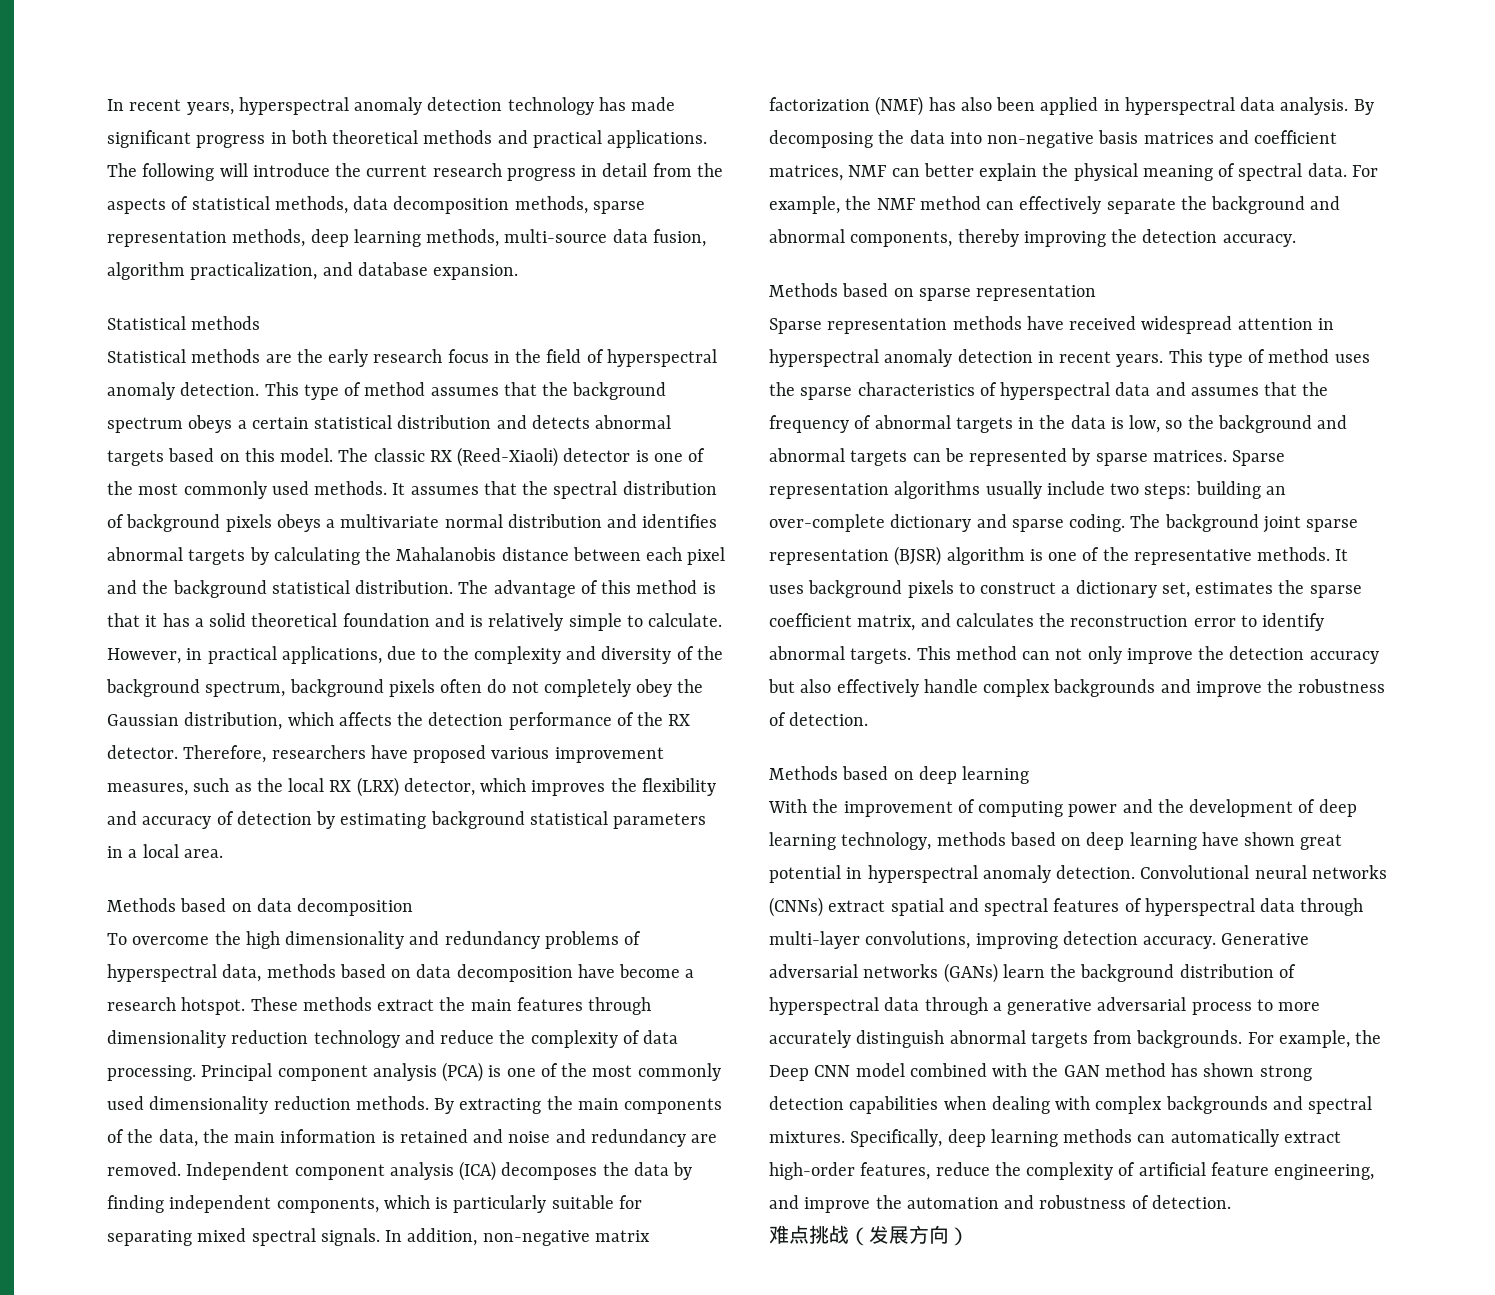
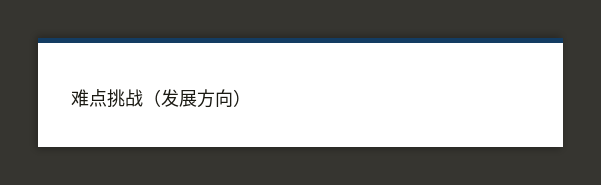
[107,97,676,115] [107,130,708,148] [107,163,723,181] [107,196,645,214] [107,229,706,247] [107,262,519,280] [107,316,261,330] [107,349,717,367] [107,382,667,400] [107,415,672,433] [107,447,706,467] [107,481,717,499] [107,514,718,532] [107,547,726,565] [107,580,716,598] [107,613,723,631] [107,646,723,664] [106,679,704,697] [107,712,691,730] [107,745,664,763] [107,777,716,797] [107,811,707,829] [107,844,223,858] [107,898,414,916] [107,931,642,949] [107,964,695,982] [107,997,652,1015] [107,1030,679,1048] [107,1062,721,1082] [107,1096,723,1114] [107,1129,718,1147] [107,1161,693,1181] [107,1195,642,1213] [107,1228,650,1246] [769,96,1374,116] [769,130,1338,148] [769,163,1378,181] [769,196,1341,214] [769,229,1296,247] [769,283,1097,301] [769,316,1334,334] [769,349,1370,367] [769,382,1329,400] [769,415,1348,433] [769,448,1286,466] [769,481,1286,499] [769,514,1359,533] [769,546,1349,566] [769,580,1362,598] [769,613,1325,631] [769,646,1379,664] [768,679,1386,697] [769,712,869,726] [769,766,1030,784] [768,799,1357,817] [769,832,1343,850] [769,865,1387,883] [769,897,1364,917] [769,931,1310,949] [769,963,1296,983] [769,997,1321,1015] [769,1030,1382,1048] [769,1063,1312,1081] [769,1096,1373,1114] [769,1129,1341,1147] [769,1162,1375,1180] [769,1195,1231,1213] In recent years, hyperspectral anomaly detection technology has made significant progress in both theoretical methods and practical applications. The following will introduce the current research progress in detail from the aspects of statistical methods, data decomposition methods, sparse representation methods, deep learning methods, multi-source data fusion, algorithm practicalization, and database expansion. // Statistical methods // Statistical methods are the early research focus in the field of hyperspectral anomaly detection. This type of method assumes that the background spectrum obeys a certain statistical distribution and detects abnormal targets based on this model. The classic RX (Reed-Xiaoli) detector is one of the most commonly used methods. It assumes that the spectral distribution of background pixels obeys a multivariate normal distribution and identifies abnormal targets by calculating the Mahalanobis distance between each pixel and the background statistical distribution. The advantage of this method is that it has a solid theoretical foundation and is relatively simple to calculate. However, in practical applications, due to the complexity and diversity of the background spectrum, background pixels often do not completely obey the Gaussian distribution, which affects the detection performance of the RX detector. Therefore, researchers have proposed various improvement measures, such as the local RX (LRX) detector, which improves the flexibility and accuracy of detection by estimating background statistical parameters in a local area. // Methods based on data decomposition // To overcome the high dimensionality and redundancy problems of hyperspectral data, methods based on data decomposition have become a research hotspot. These methods extract the main features through dimensionality reduction technology and reduce the complexity of data processing. Principal component analysis (PCA) is one of the most commonly used dimensionality reduction methods. By extracting the main components of the data, the main information is retained and noise and redundancy are removed. Independent component analysis (ICA) decomposes the data by finding independent components, which is particularly suitable for separating mixed spectral signals. In addition, non-negative matrix factorization (NMF) has also been applied in hyperspectral data analysis. By decomposing the data into non-negative basis matrices and coefficient matrices, NMF can better explain the physical meaning of spectral data. For example, the NMF method can effectively separate the background and abnormal components, thereby improving the detection accuracy. // Methods based on sparse representation // Sparse representation methods have received widespread attention in hyperspectral anomaly detection in recent years. This type of method uses the sparse characteristics of hyperspectral data and assumes that the frequency of abnormal targets in the data is low, so the background and abnormal targets can be represented by sparse matrices. Sparse representation algorithms usually include two steps: building an over-complete dictionary and sparse coding. The background joint sparse representation (BJSR) algorithm is one of the representative methods. It uses background pixels to construct a dictionary set, estimates the sparse coefficient matrix, and calculates the reconstruction error to identify abnormal targets. This method can not only improve the detection accuracy but also effectively handle complex backgrounds and improve the robustness of detection. // Methods based on deep learning // With the improvement of computing power and the development of deep learning technology, methods based on deep learning have shown great potential in hyperspectral anomaly detection. Convolutional neural networks (CNNs) extract spatial and spectral features of hyperspectral data through multi-layer convolutions, improving detection accuracy. Generative adversarial networks (GANs) learn the background distribution of hyperspectral data through a generative adversarial process to more accurately distinguish abnormal targets from backgrounds. For example, the Deep CNN model combined with the GAN method has shown strong detection capabilities when dealing with complex backgrounds and spectral mixtures. Specifically, deep learning methods can automatically extract high-order features, reduce the complexity of artificial feature engineering, and improve the automation and robustness of detection. // -> (71, 98) none

